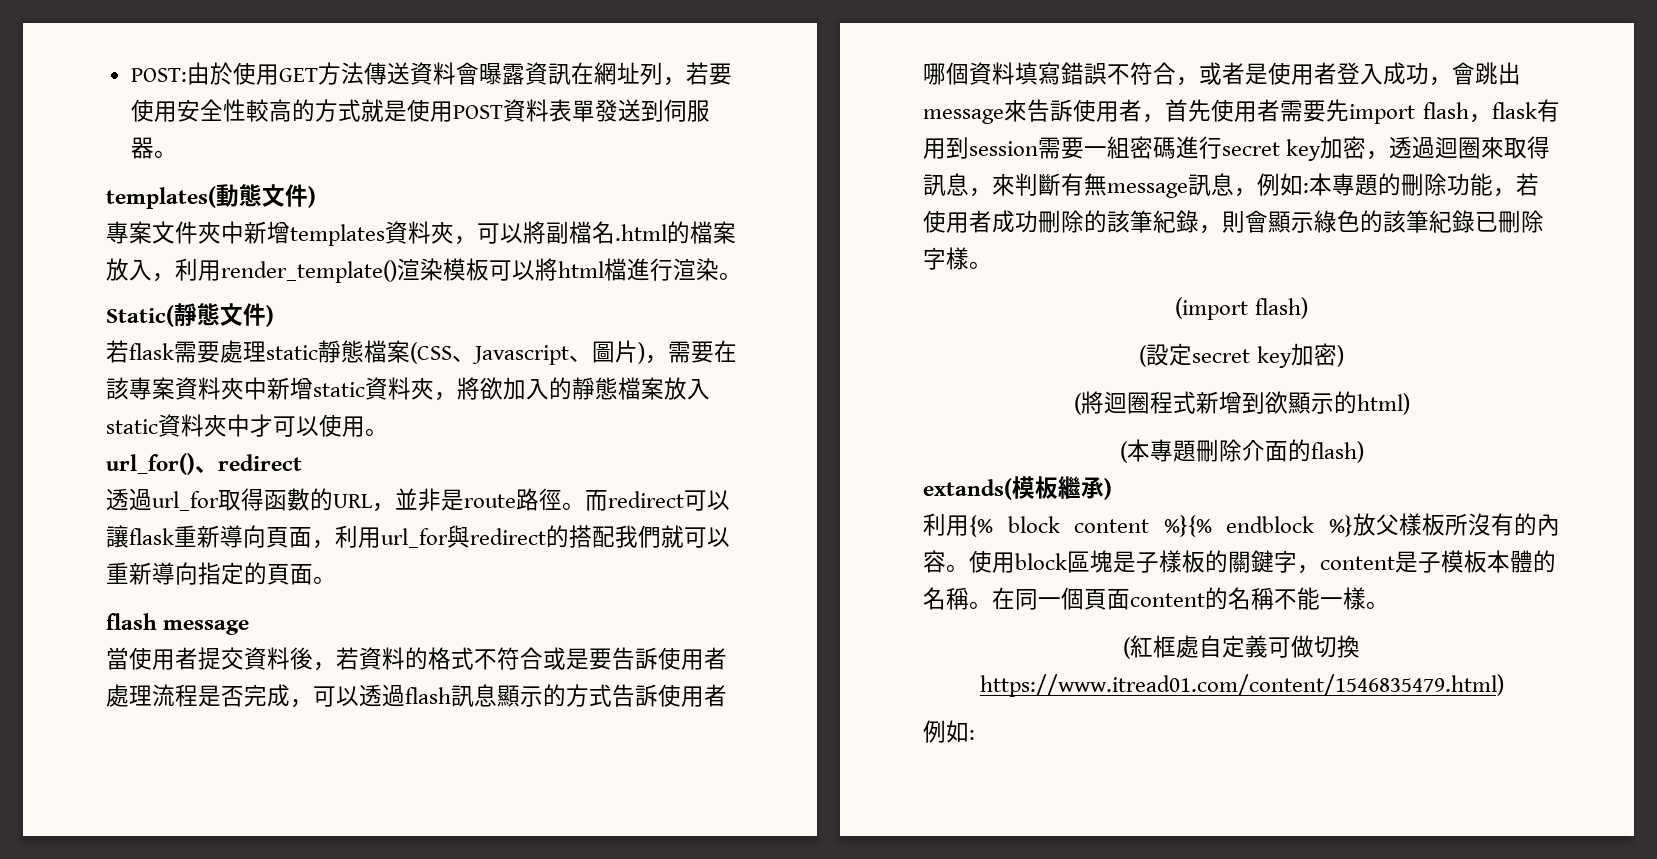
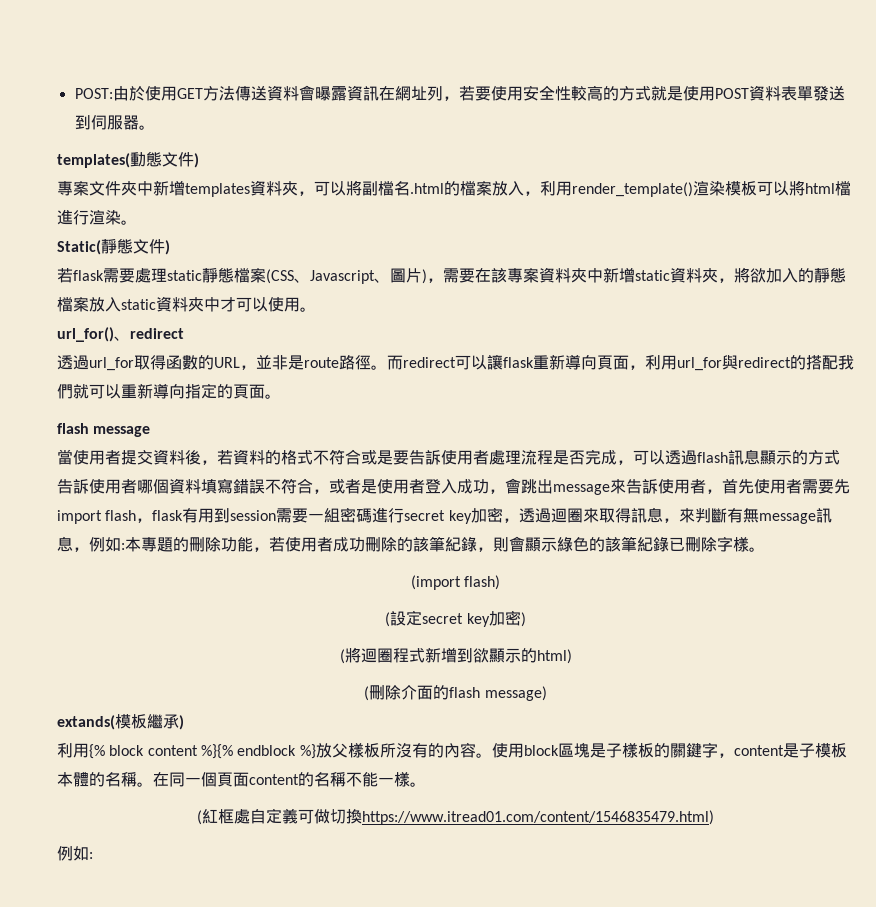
[1126,439,1196,462] 本專題 -> (370, 693) none
[1310,441,1364,463] flash) -> [449,686,547,701] flash message)

